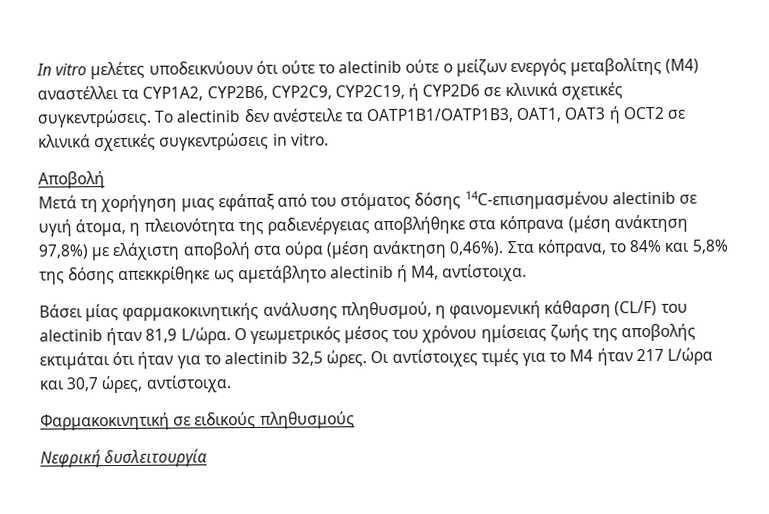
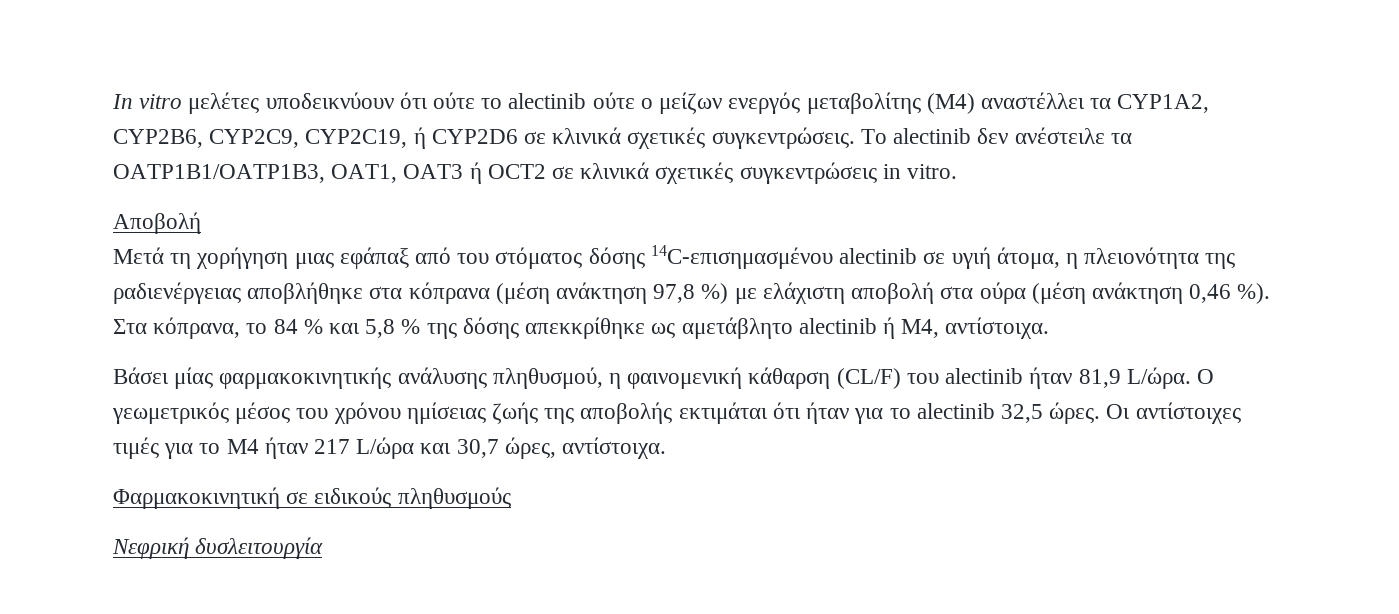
[38,244,89,260] 97,8%) -> [653,283,729,304] 97,8 %)
[449,241,504,257] 0,46%). -> [1189,283,1271,304] 0,46 %).
[629,239,728,254] 84% και 5,8% -> [273,319,421,338] 84 % και 5,8 %

